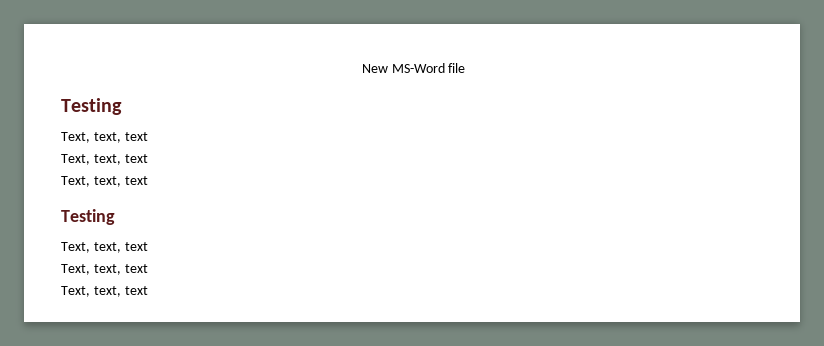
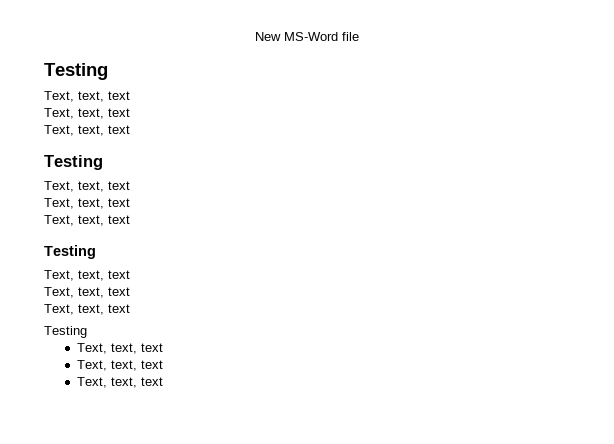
(148, 290) none -> [44,245,96,259] [44,270,130,281] [44,287,130,298] [44,304,130,315] [44,326,87,338] [76,343,163,354] [76,360,163,371] [76,377,163,388] // Testing // Text, text, text // Text, text, text // Text, text, text // Testing // Text, text, text // Text, text, text // Text, text, text

